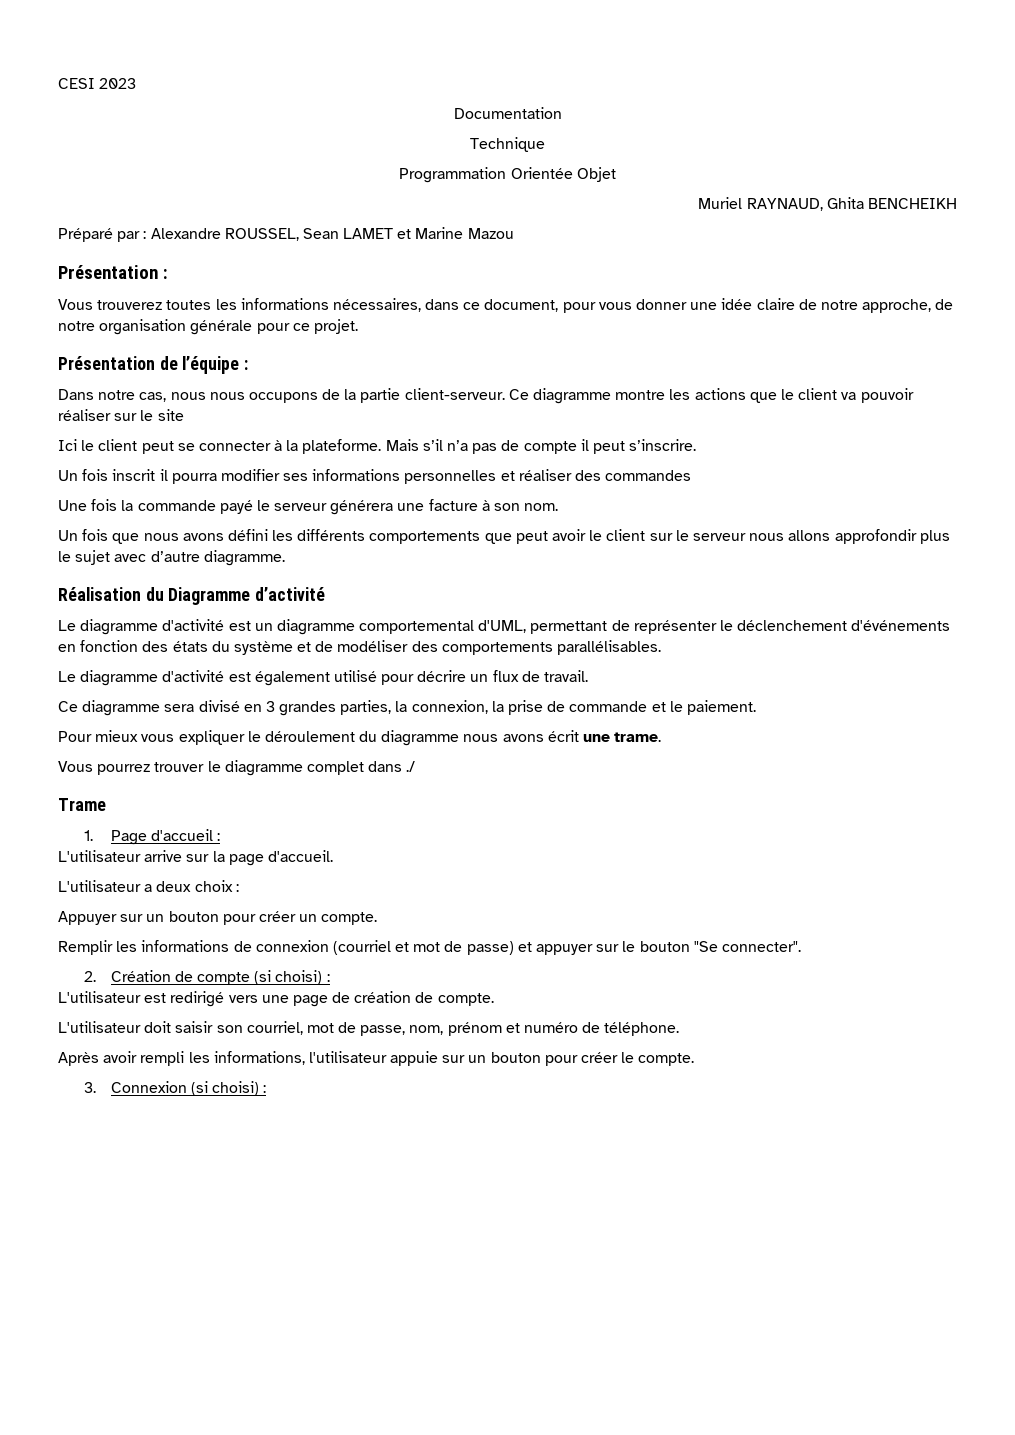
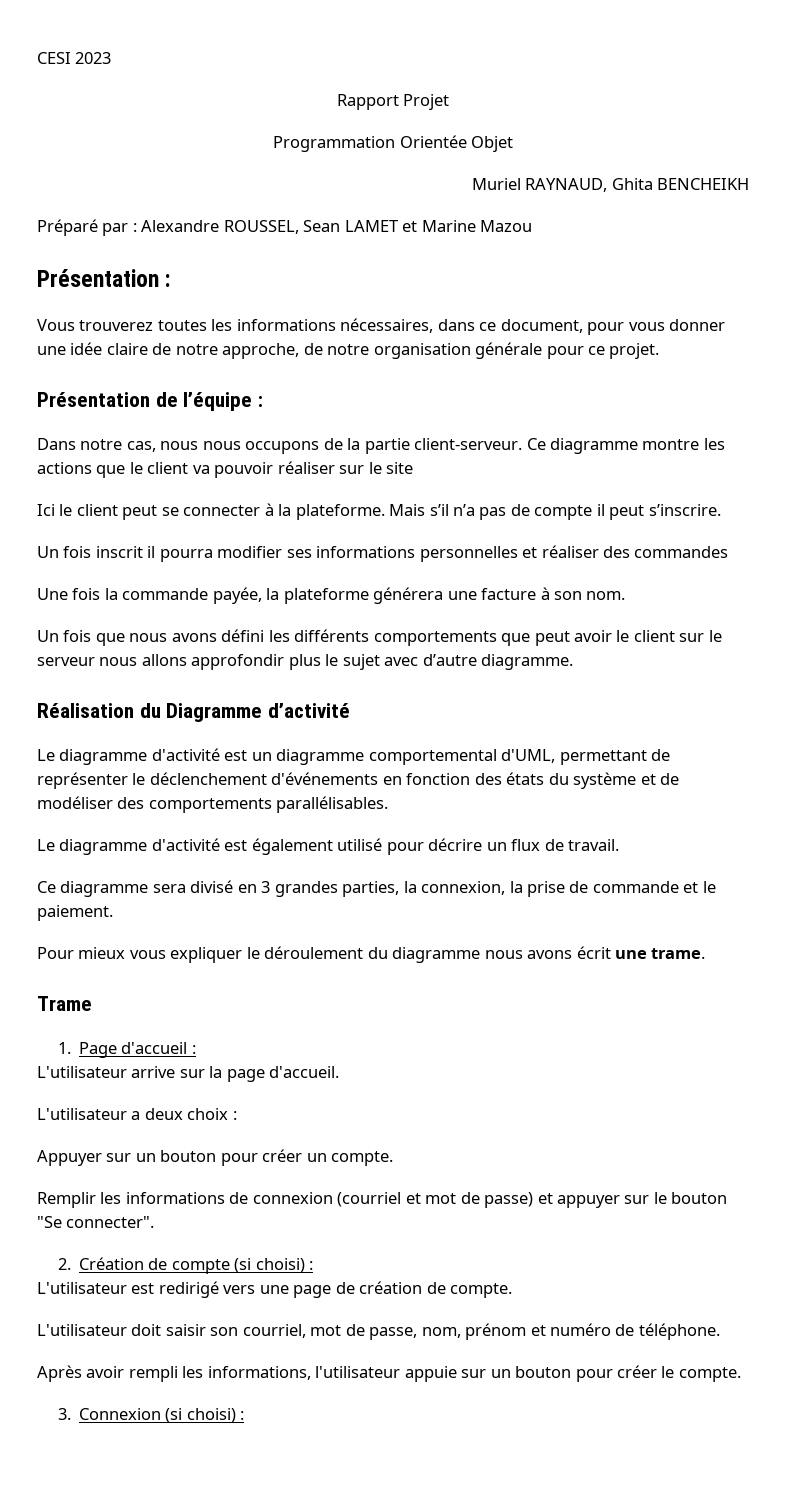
[453,107,562,119] [470,137,545,152] Documentation // Technique -> [336,94,450,110] Rapport Projet
[219,500,328,514] payé le serveur -> [212,587,369,604] payée, la plateforme
[58,760,416,776] // Vous pourrez trouver le diagramme complet dans ./ -> (706, 953) none

